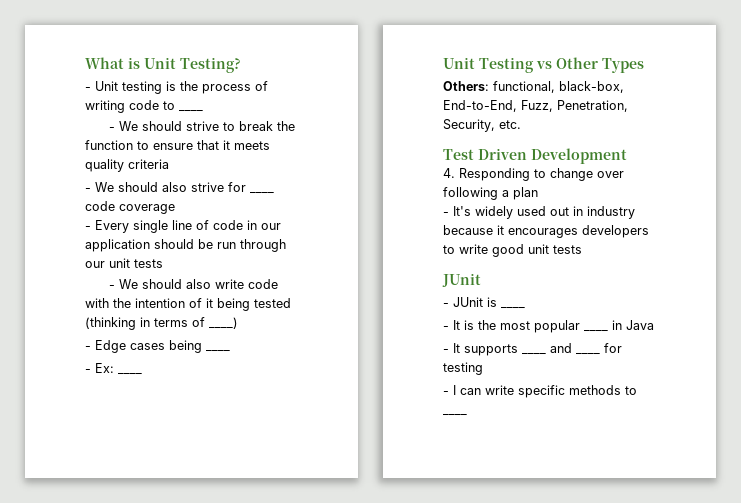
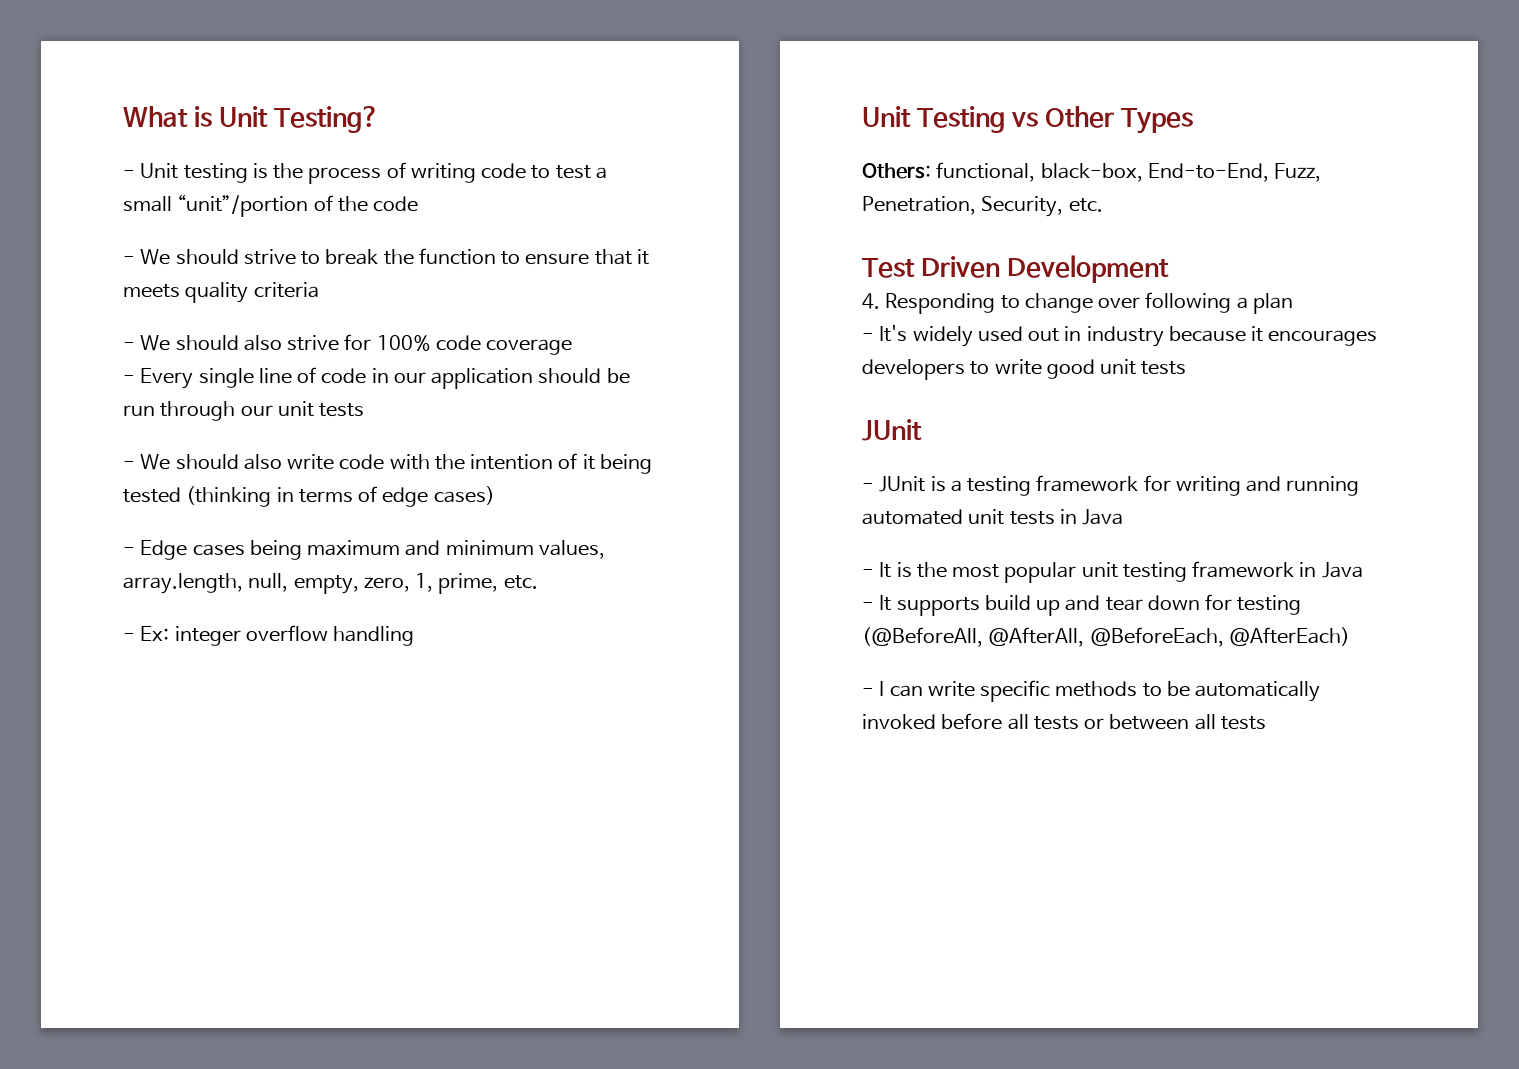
[179,110,203,112] ____ -> [555,165,607,179] [123,194,419,217] test a small “unit”/portion of the code
[250,192,274,194] ____ -> [376,335,431,351] 100%
[209,317,238,329] ____) -> [382,486,495,507] edge cases)
[206,350,230,352] ____ -> [307,540,605,559] [123,573,538,594] maximum and minimum values, array.length, null, empty, zero, 1, prime, etc.
[118,373,142,375] ____ -> [174,625,415,646] integer overflow handling
[501,307,525,309] ____ -> [950,475,1360,496] [862,509,1124,525] a testing framework for writing and running automated unit tests in Java
[584,330,608,332] ____ -> [1081,561,1295,582] unit testing framework
[522,353,546,355] [550,343,572,353] [576,353,600,355] [604,343,622,353] [443,362,483,375] ____ and ____ for testing -> [984,594,1302,616] [862,627,1350,647] build up and tear down for testing (@BeforeAll, @AfterAll, @BeforeEach, @AfterEach)
[443,414,467,416] ____ -> [1166,681,1321,702] [862,713,1266,730] be automatically invoked before all tests or between all tests

